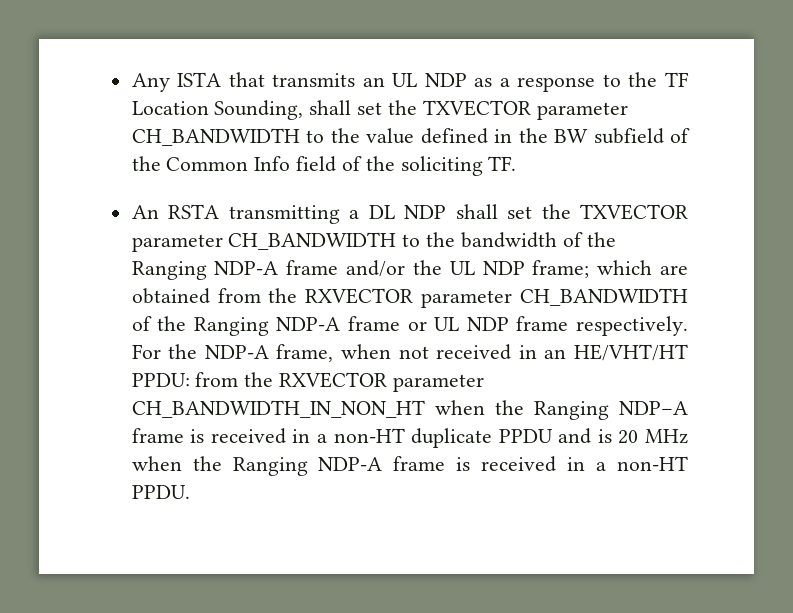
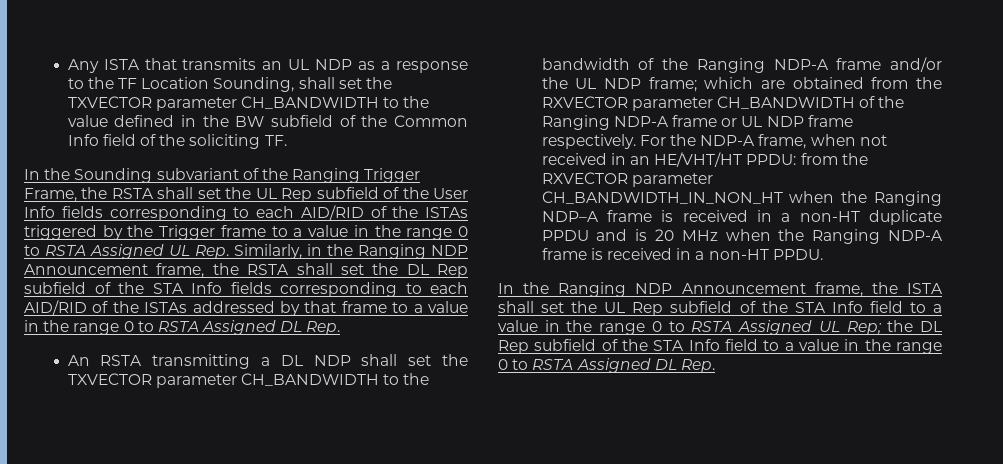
(517, 163) none -> [24,168,421,183] [24,187,468,202] [24,205,468,221] [24,225,469,240] [24,244,468,259] [24,263,468,278] [24,282,468,297] [24,300,468,316] [24,320,341,335] // In the Sounding subvariant of the Ranging Trigger Frame, the RSTA shall set the UL Rep subfield of the User Info fields corresponding to each AID/RID of the ISTAs triggered by the Trigger frame to a value in the range 0 to RSTA Assigned UL Rep. Similarly, in the Ranging NDP Announcement frame, the RSTA shall set the DL Rep subfield of the STA Info fields corresponding to each AID/RID of the ISTAs addressed by that frame to a value in the range 0 to RSTA Assigned DL Rep.
(190, 492) none -> [498,282,943,297] [498,301,942,316] [498,320,942,335] [498,339,942,354] [498,358,715,373] // In the Ranging NDP Announcement frame, the ISTA shall set the UL Rep subfield of the STA Info field to a value in the range 0 to RSTA Assigned UL Rep; the DL Rep subfield of the STA Info field to a value in the range 0 to RSTA Assigned DL Rep.

